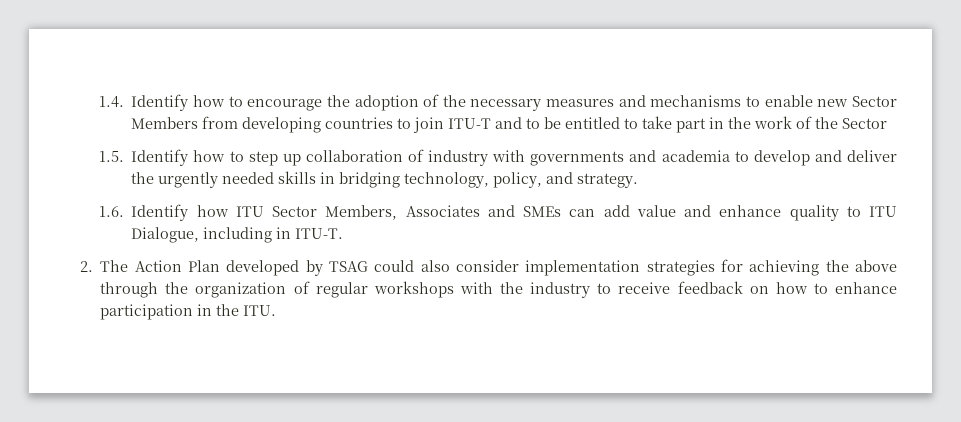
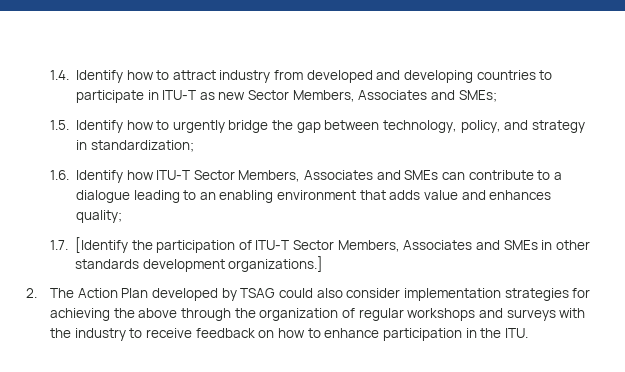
[247,94,897,111] [131,116,888,133] [99,149,897,166] [131,171,639,188] encourage the adoption of the necessary measures and mechanisms to enable new Sector Members from developing countries to join ITU-T and to be entitled to take part in the work of the Sector // 1.5. Identify how to step up collaboration of industry with governments and academia to develop and deliver the urgently needed skills in bridging technology, policy, and strategy. -> [172,70,553,83] [75,90,497,103] [50,120,585,133] [75,140,194,152] attract industry from developed and developing countries to participate in ITU-T as new Sector Members, Associates and SMEs; // 1.5. Identify how to urgently bridge the gap between technology, policy, and strategy in standardization;
[235,206,264,217] ITU -> [156,170,191,180] ITU-T
[603,205,897,221] [131,227,344,243] add value and enhance quality to ITU Dialogue, including in ITU-T. -> [468,170,562,180] [75,190,552,203] [75,210,122,223] [50,237,590,253] [74,256,324,272] contribute to a dialogue leading to an enabling environment that adds value and enhances quality; // 1.7. [Identify the participation of ITU-T Sector Members, Associates and SMEs in other standards development organizations.]
(454, 289) none -> [478,308,556,321] and surveys

